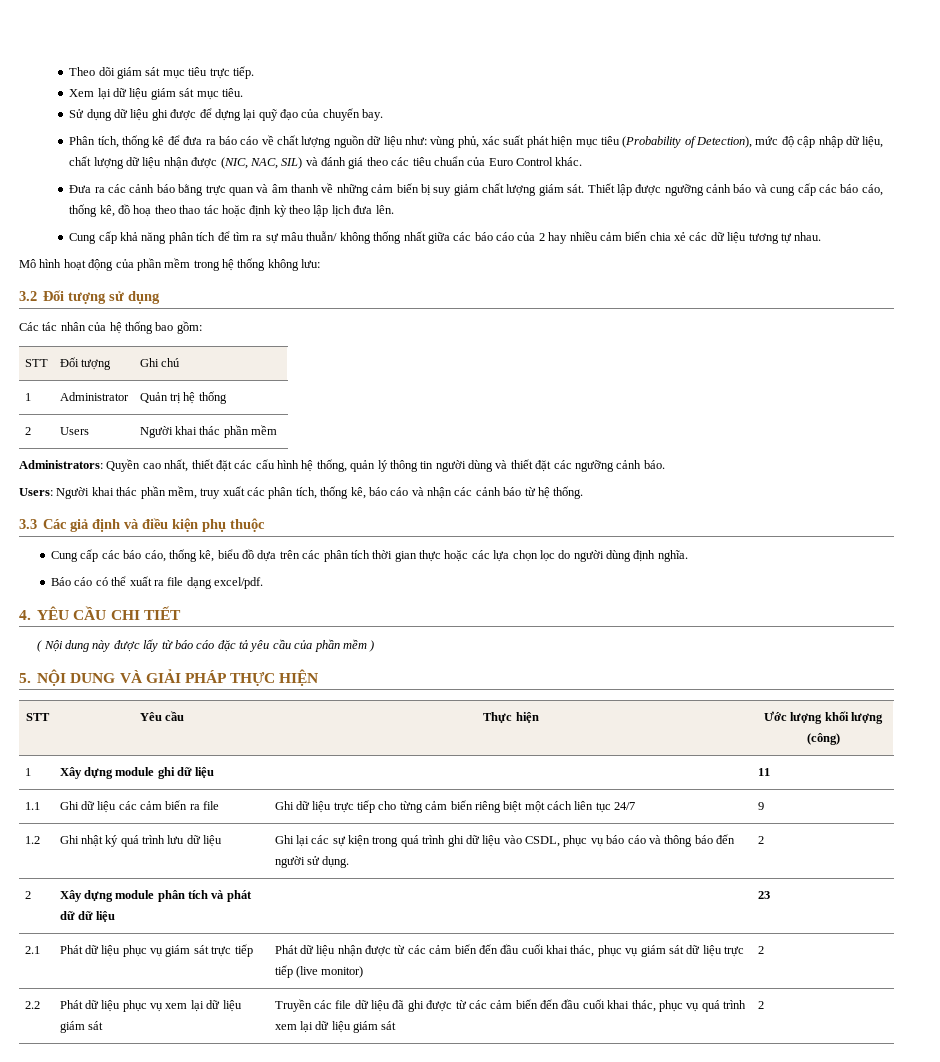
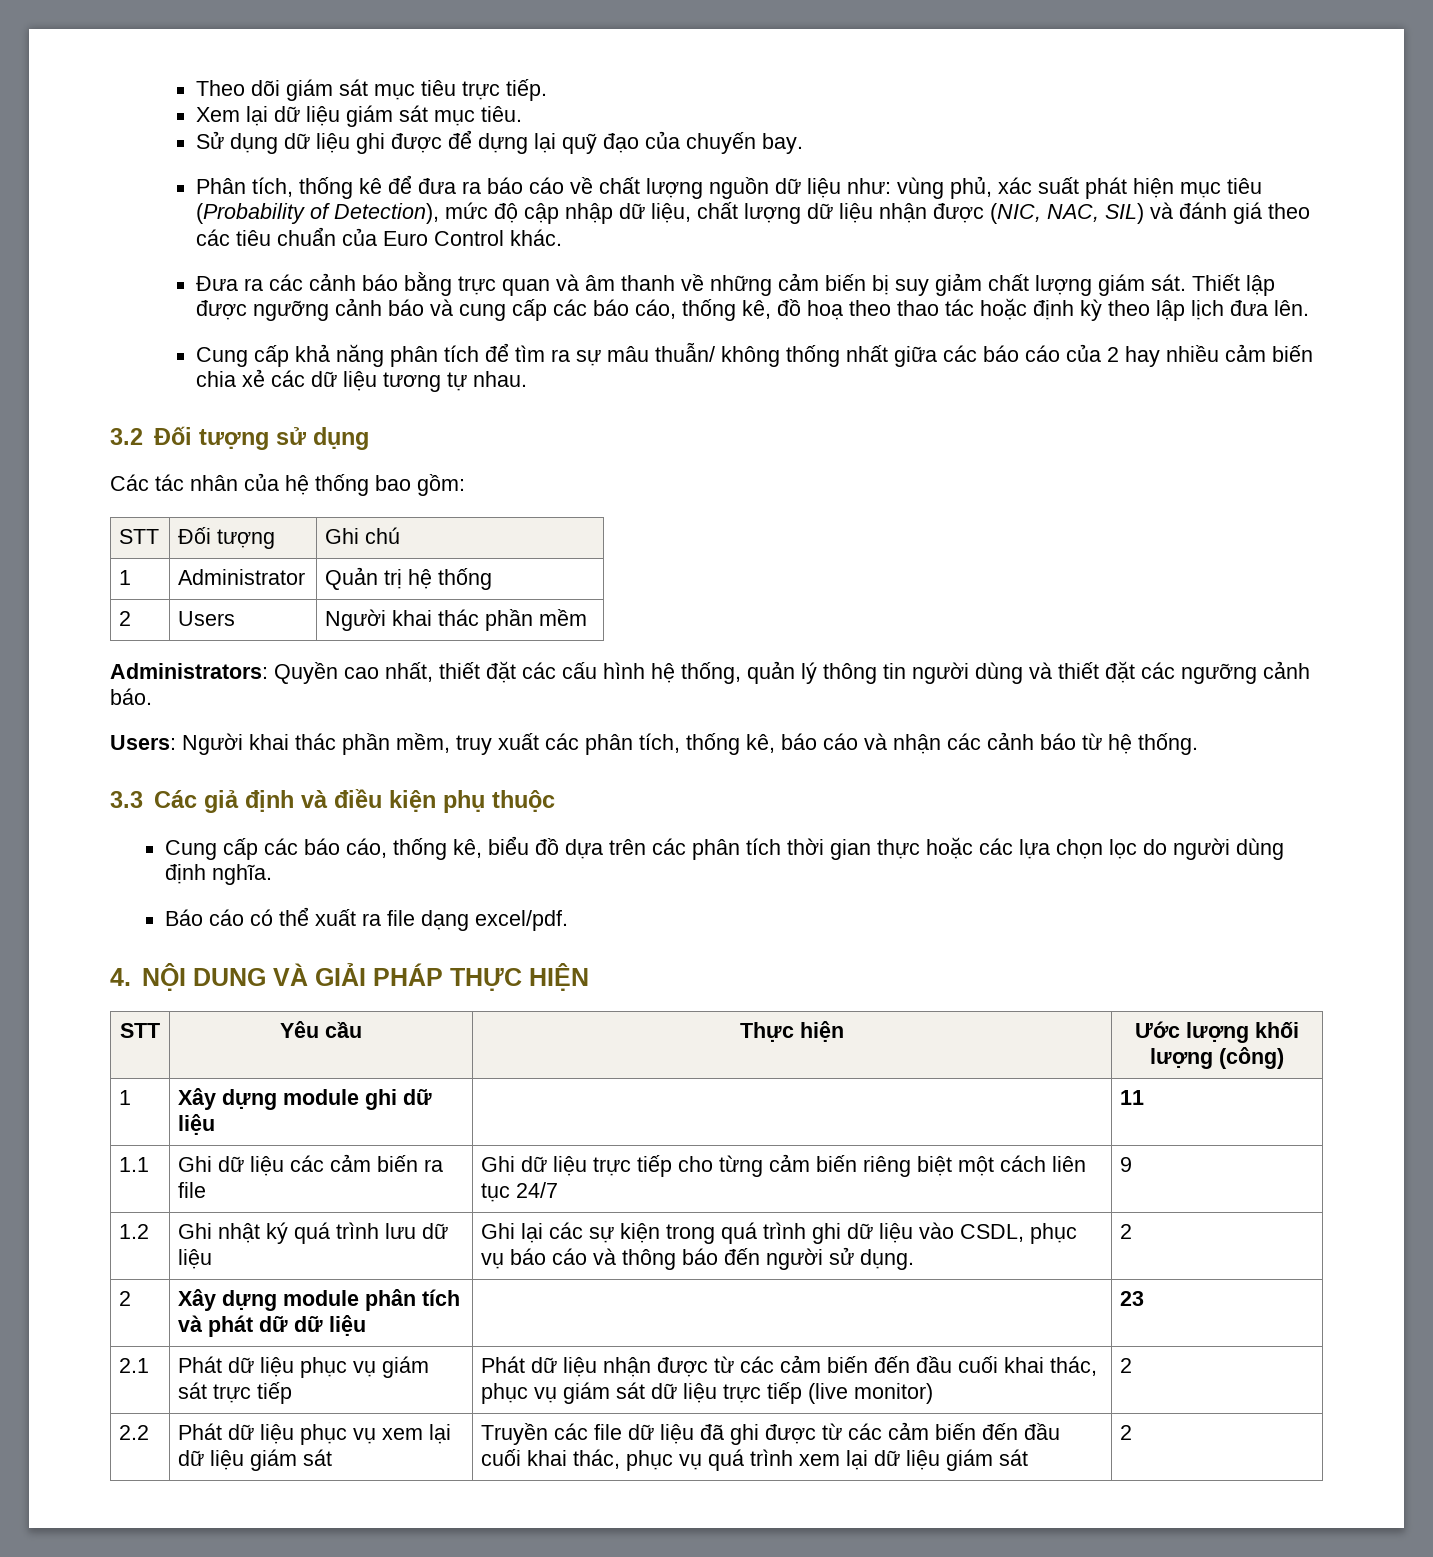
[19,258,321,271] // Mô hình hoạt động của phần mềm trong hệ thống không lưu: -> (528, 379) none
[37,606,181,620] [37,639,375,652] [19,673,31,683] YÊU CẦU CHI TIẾT // ( Nội dung này được lấy từ báo cáo đặc tả yêu cầu của phần mềm ) // 5. -> (131, 977) none

